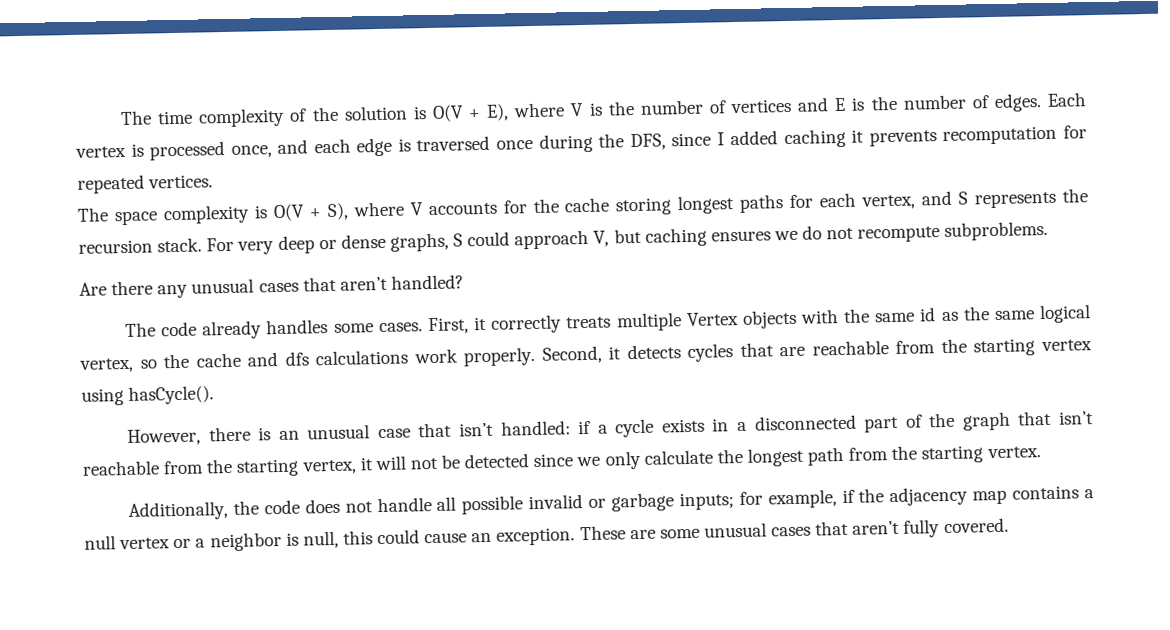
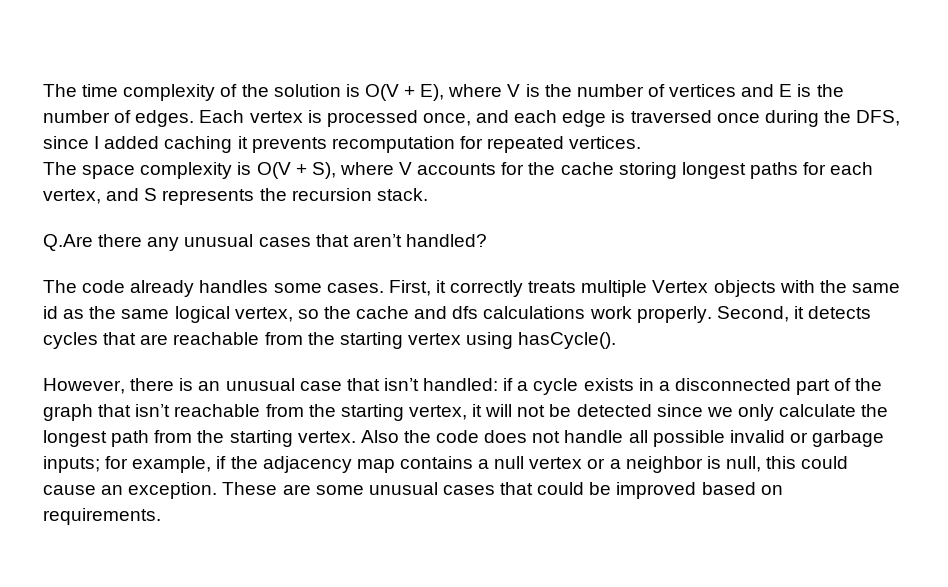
[206,220,1049,255] [79,282,107,296] For very deep or dense graphs, S could approach V, but caching ensures we do not recompute subproblems. // Are -> [43,234,93,251] // Q.Are
[128,501,229,521] // Additionally, -> [360,430,399,443] Also
[852,517,1009,538] aren’t fully covered. -> [537,482,783,499] [43,508,161,525] could be improved based on requirements.

